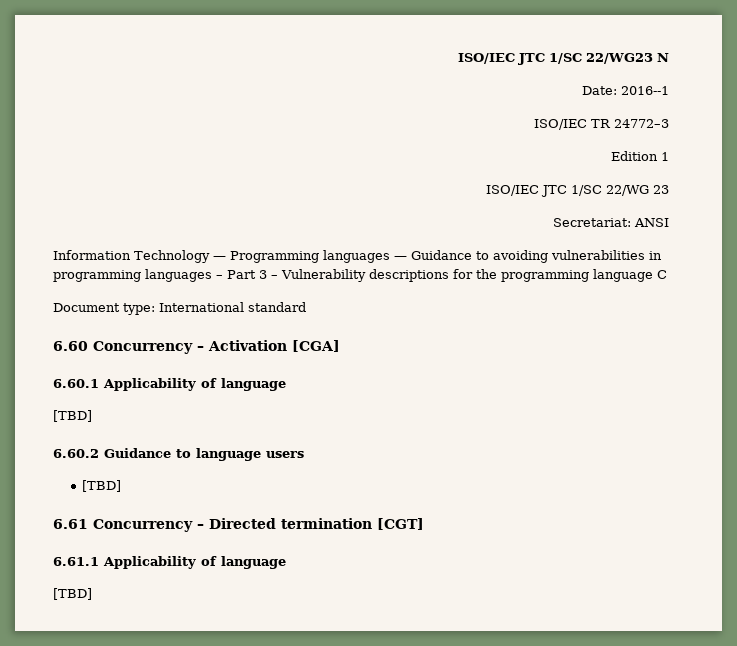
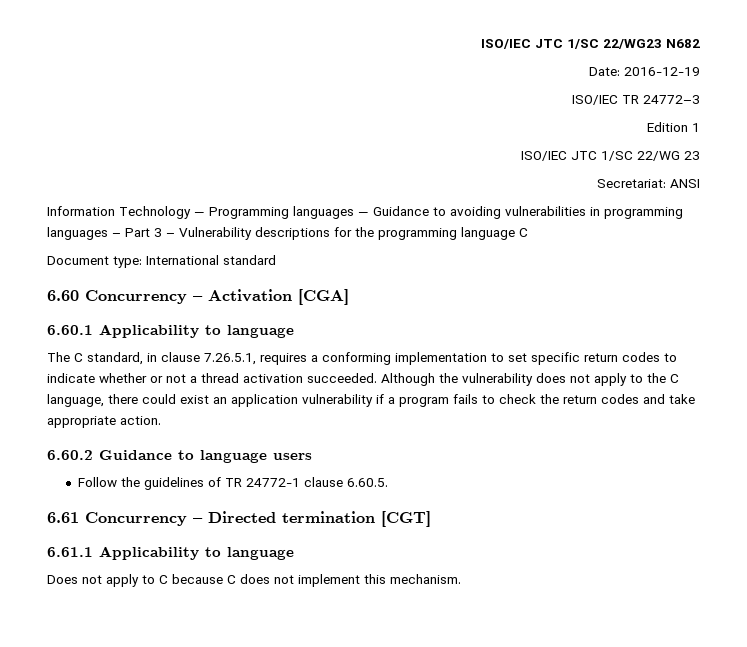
[657,53,669,62] N -> [666,39,700,48] N682
[621,86,669,95] 2016--1 -> [624,67,700,76] 2016-12-19
[201,378,286,391] [53,410,92,422] of language // [TBD] -> [205,325,294,338] [47,352,677,365] [47,373,679,386] [47,394,695,407] [47,416,161,428] to language // The C standard, in clause 7.26.5.1, requires a conforming implementation to set specific return codes to indicate whether or not a thread activation succeeded. Although the vulnerability does not apply to the C language, there could exist an application vulnerability if a program fails to check the return codes and take appropriate action.
[82,480,122,492] [TBD] -> [77,477,388,490] Follow the guidelines of TR 24772-1 clause 6.60.5.
[201,556,286,569] [53,588,92,600] of language // [TBD] -> [205,547,294,560] [47,574,461,587] to language // Does not apply to C because C does not implement this mechanism.

